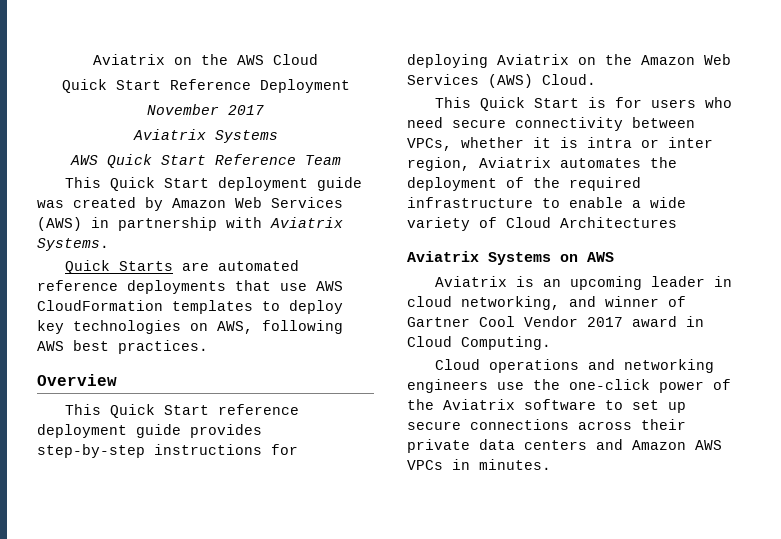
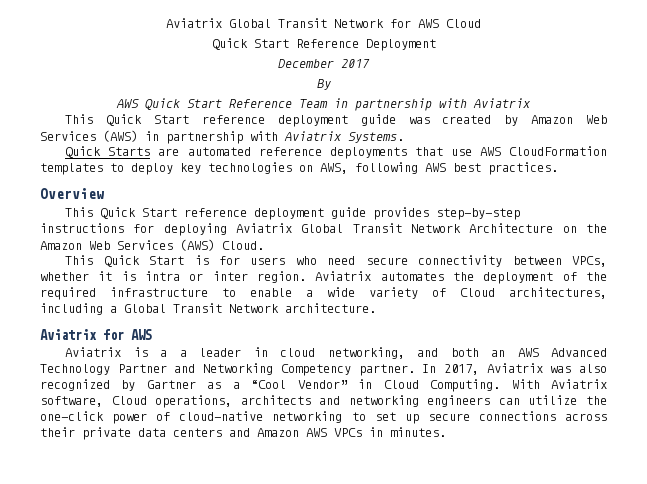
[93,54,228,65] Aviatrix on the -> [166,18,411,28] Aviatrix Global Transit Network for
[147,104,219,115] November -> [278,59,334,68] December
[132,129,278,143] Aviatrix Systems -> [316,79,331,90] By
[65,177,210,191] // This Quick Start -> [334,98,531,111] [65,114,265,126] in partnership with Aviatrix // This Quick Start reference
(569, 59) none -> [301,223,554,233] Global Transit Network Architecture
[407,157,470,171] region, -> [257,271,306,283] region.
[560,217,677,228] [407,251,578,265] Architectures // Aviatrix Systems on -> [509,287,607,299] [40,303,376,315] [40,329,124,340] architectures, including a Global Transit Network architecture. // Aviatrix for
[543,276,643,290] an upcoming -> [160,350,187,357] a a
[605,296,686,307] [407,316,704,327] [407,336,551,350] [435,359,580,373] winner of Gartner Cool Vendor 2017 award in Cloud Computing. // Cloud operations -> [450,348,607,357] [40,363,607,376] [40,379,607,392] [40,395,311,408] both an AWS Advanced Technology Partner and Networking Competency partner. In 2017, Aviatrix was also recognized by Gartner as a “Cool Vendor” in Cloud Computing. With Aviatrix software, Cloud operations, architects
[497,382,524,390] use -> [498,395,578,405] can utilize
[407,399,596,410] the Aviatrix software -> [179,411,343,423] cloud-native networking

